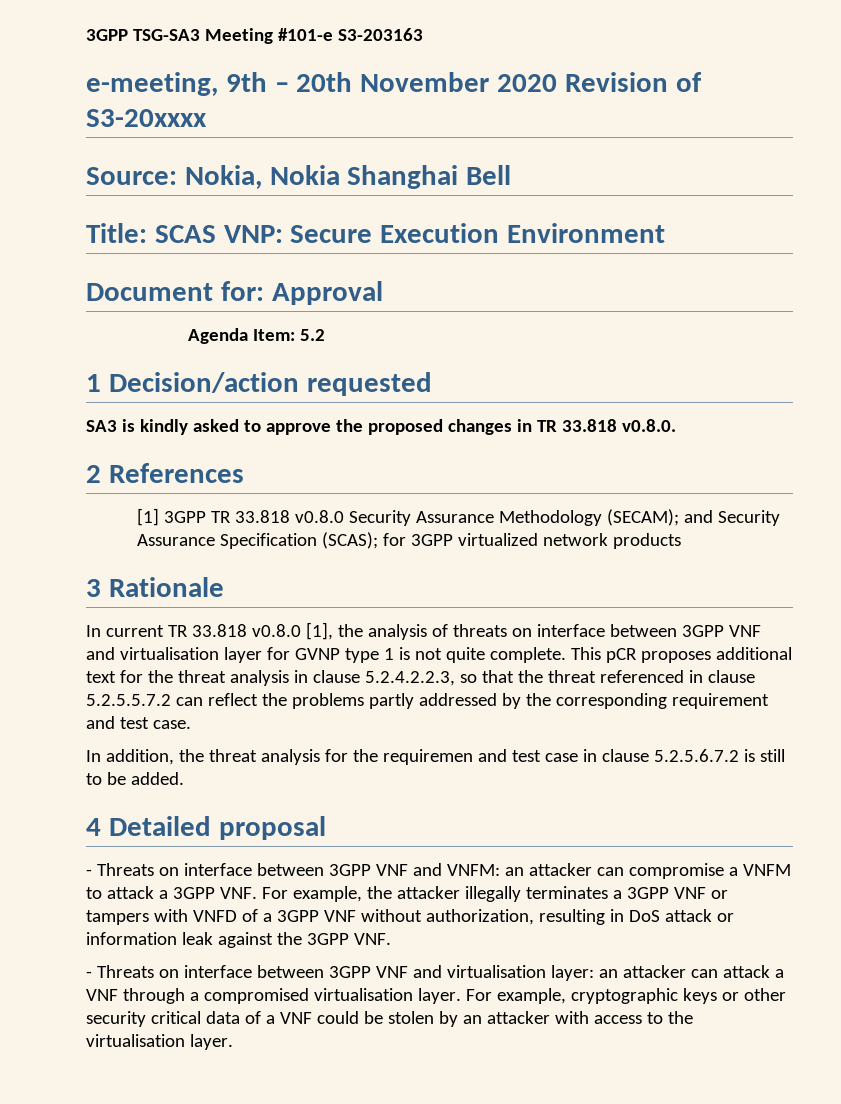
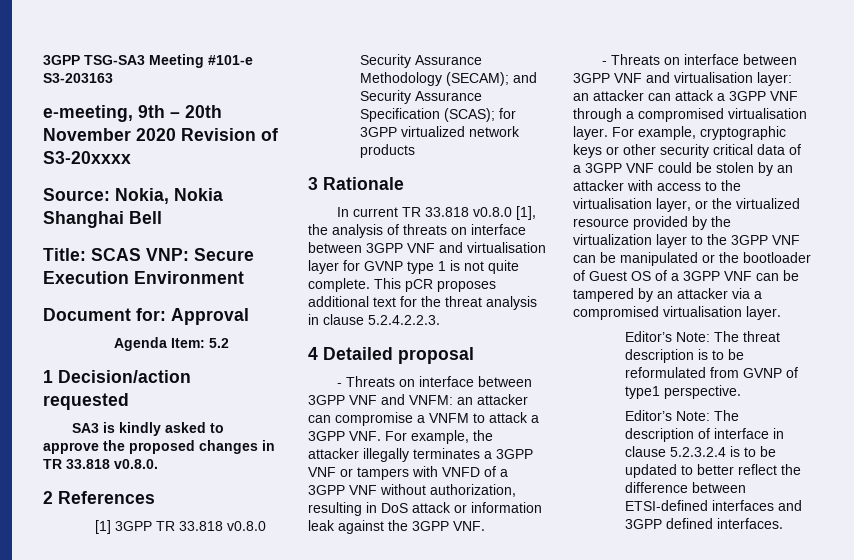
[364,670,755,686] [86,693,769,709] [86,716,191,729] [86,749,785,765] [86,772,184,785] 5.2.4.2.2.3, so that the threat referenced in clause 5.2.5.5.7.2 can reflect the problems partly addressed by the corresponding requirement and test case. // In addition, the threat analysis for the requiremen and test case in clause 5.2.5.6.7.2 is still to be added. -> [368,315,440,325] 5.2.4.2.2.3.
(784, 973) none -> [729,91,766,101] 3GPP
(275, 1019) none -> [585,163,622,173] 3GPP
[189,1034,233,1050] layer. -> [656,198,800,212] [573,216,731,230] [573,234,800,248] [573,252,811,266] [573,270,799,281] [573,288,762,302] [573,306,781,320] [624,331,780,342] [624,349,744,363] [624,367,798,378] [624,385,741,399] [624,410,739,421] [624,428,784,442] [624,446,776,457] [624,464,801,478] [624,482,746,493] [624,500,802,511] [624,518,783,529] layer, or the virtualized resource provided by the virtualization layer to the 3GPP VNF can be manipulated or the bootloader of Guest OS of a 3GPP VNF can be tampered by an attacker via a compromised virtualisation layer. // Editor’s Note: The threat description is to be reformulated from GVNP of type1 perspective. // Editor’s Note: The description of interface in clause 5.2.3.2.4 is to be updated to better reflect the difference between ETSI-defined interfaces and 3GPP defined interfaces.

